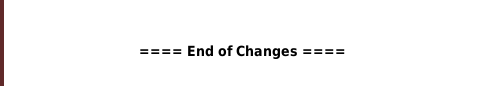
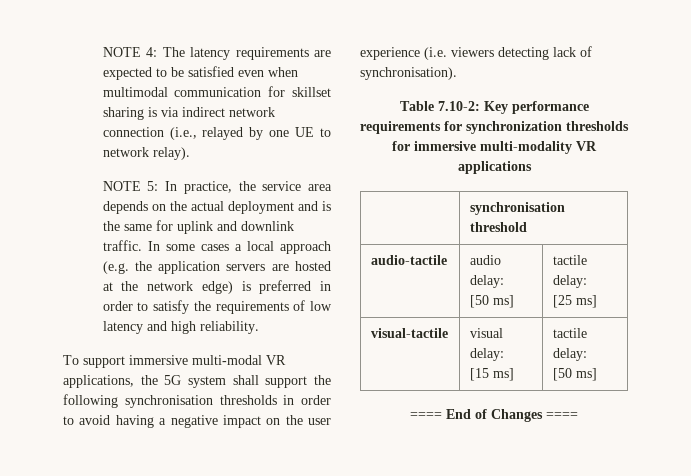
(138, 52) none -> [102,47,332,60] [102,66,298,80] [102,86,331,97] [102,107,275,120] [102,127,331,140] [102,147,190,160] [102,181,332,194] [102,201,331,214] [102,220,294,234] [102,240,331,254] [102,261,331,274] [102,280,332,294] [102,300,332,314] [102,321,259,334] [63,355,286,368] [63,375,331,388] [63,394,331,408] [63,415,331,428] [360,46,592,60] [360,67,457,80] [399,101,589,114] [360,121,629,134] [392,141,597,154] [457,161,532,174] [469,202,565,215] [469,222,527,232] [370,255,447,265] [469,255,501,265] [469,275,504,288] [469,295,514,308] [552,255,587,265] [552,275,587,288] [552,295,597,308] [370,328,448,338] [469,328,503,338] [469,348,504,361] [469,368,514,381] [552,328,587,338] [552,348,587,361] [552,368,597,381] NOTE 4: The latency requirements are expected to be satisfied even when multimodal communication for skillset sharing is via indirect network connection (i.e., relayed by one UE to network relay). // NOTE 5: In practice, the service area depends on the actual deployment and is the same for uplink and downlink traffic. In some cases a local approach (e.g. the application servers are hosted at the network edge) is preferred in order to satisfy the requirements of low latency and high reliability. // To support immersive multi-modal VR applications, the 5G system shall support the following synchronisation thresholds in order to avoid having a negative impact on the user experience (i.e. viewers detecting lack of synchronisation). // Table 7.10-2: Key performance requirements for synchronization thresholds for immersive multi-modality VR applications // | synchronisation threshold // audio-tactile | audio delay: // [50 ms] | tactile delay: // [25 ms] // visual-tactile | visual delay: // [15 ms] | tactile delay: // [50 ms] //

